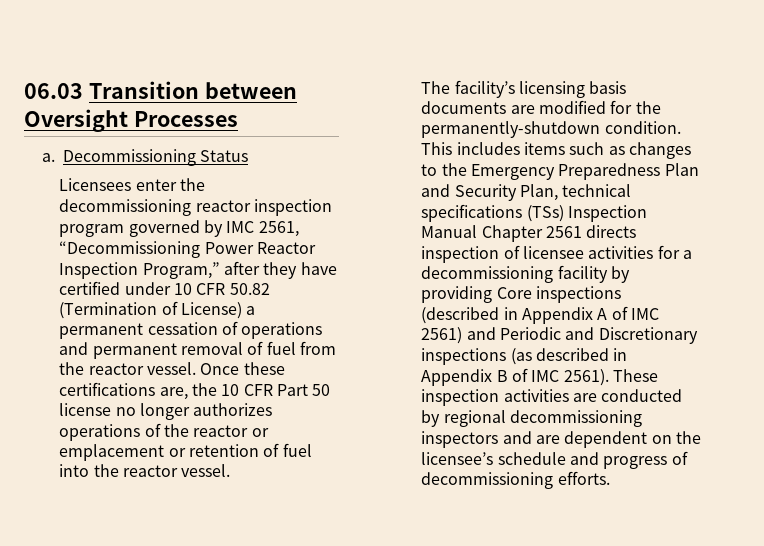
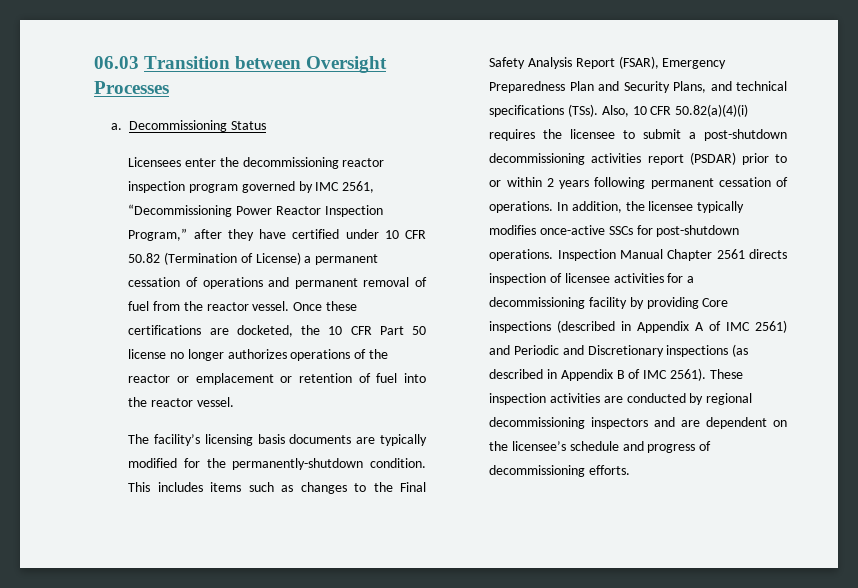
[159,387,188,400] are, -> [209,325,293,337] are docketed,
(535, 109) none -> [380,434,427,446] typically
(467, 169) none -> [400,482,426,492] [489,56,659,69] Final Safety Analysis Report (FSAR),
[519,184,632,201] [421,204,564,222] Plan, technical specifications (TSs) -> [673,81,787,93] [489,104,749,117] [489,129,787,141] [489,152,787,165] [489,177,788,189] [489,201,745,213] [489,225,740,237] [489,249,554,261] Plans, and technical specifications (TSs). Also, 10 CFR 50.82(a)(4)(i) requires the licensee to submit a post-shutdown decommissioning activities report (PSDAR) prior to or within 2 years following permanent cessation of operations. In addition, the licensee typically modifies once-active SSCs for post-shutdown operations.

